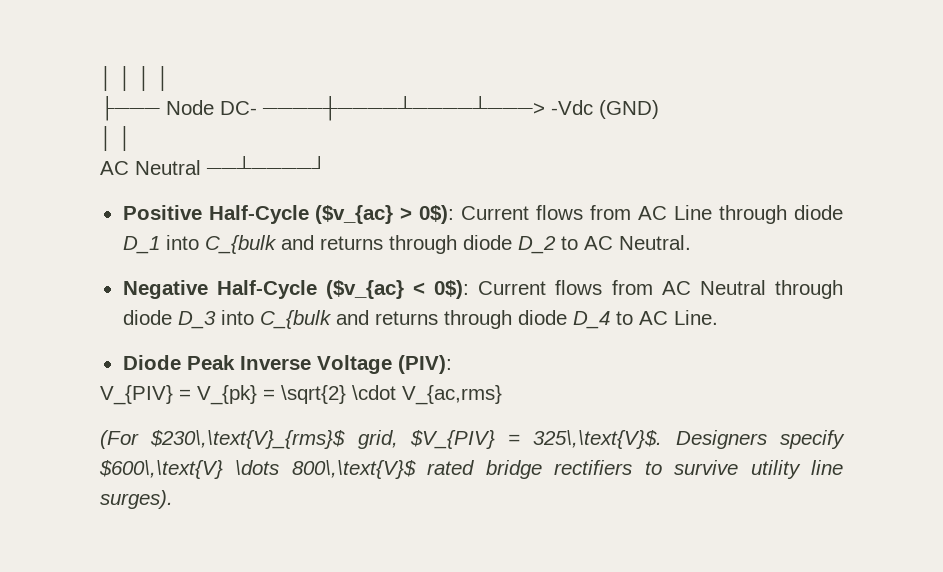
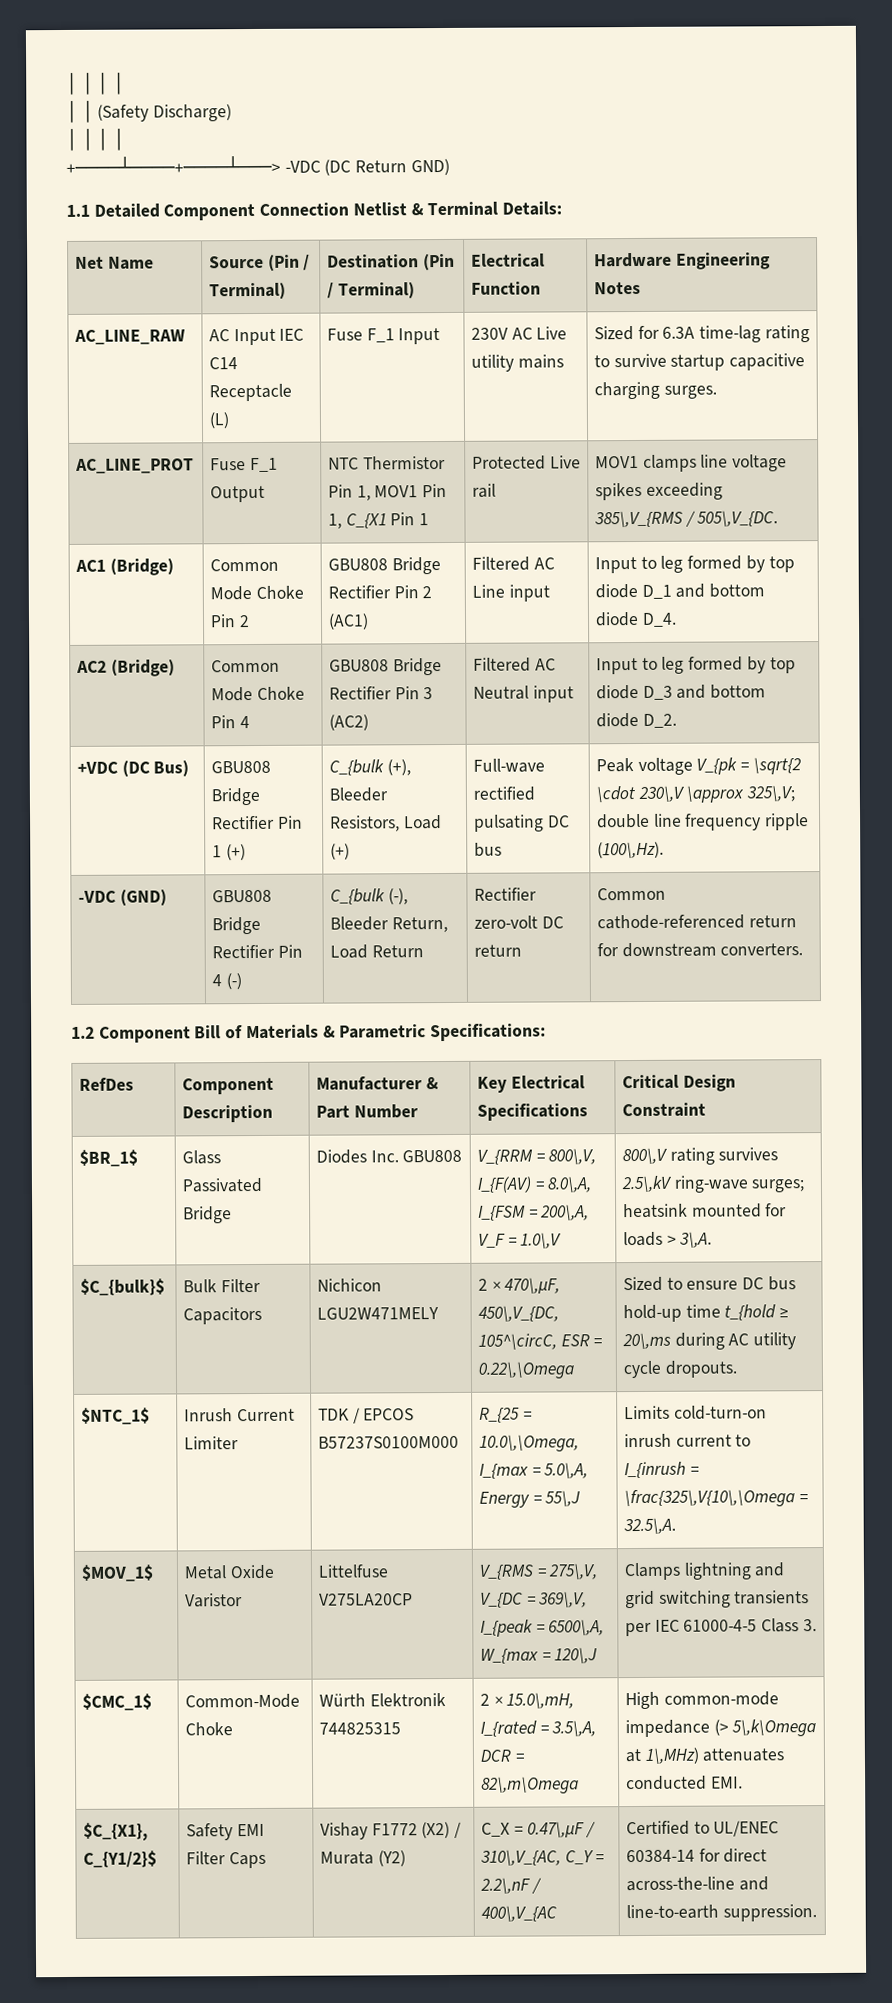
[100,66,170,91] [100,96,659,121] [100,126,132,151] [100,156,327,175] [122,205,844,224] [122,235,691,254] [122,280,843,299] [122,310,718,329] [122,355,452,374] [100,385,502,405] [100,430,845,449] [99,460,844,479] [100,490,173,509] │ │ │ │ // ├─── Node DC- ────┼────┴────┴───> -Vdc (GND) // │ │ // AC Neutral ──┴────┘ // Positive Half-Cycle ($v_{ac} > 0$): Current flows from AC Line through diode D_1 into C_{bulk and returns through diode D_2 to AC Neutral. // Negative Half-Cycle ($v_{ac} < 0$): Current flows from AC Neutral through diode D_3 into C_{bulk and returns through diode D_4 to AC Line. // Diode Peak Inverse Voltage (PIV): // V_{PIV} = V_{pk} = \sqrt{2} \cdot V_{ac,rms} // (For $230\,\text{V}_{rms}$ grid, $V_{PIV} = 325\,\text{V}$. Designers specify $600\,\text{V} \dots 800\,\text{V}$ rated bridge rectifiers to survive utility line surges). -> [66,72,126,95] [66,100,233,123] [66,128,126,151] [66,155,450,176] [66,201,563,221] [75,256,154,270] [209,254,311,271] [209,282,287,300] [327,253,455,271] [327,282,415,299] [471,253,546,268] [471,281,542,295] [594,252,771,270] [594,281,642,295] [74,329,186,345] [209,328,305,346] [209,357,239,370] [209,383,293,402] [209,412,230,429] [327,328,441,345] [471,326,568,340] [471,354,564,372] [594,325,810,343] [594,353,806,371] [594,381,717,400] [75,458,195,474] [210,457,278,473] [210,485,266,503] [328,455,446,470] [328,483,448,501] [328,512,430,529] [472,455,581,470] [472,483,497,498] [595,454,788,472] [595,482,723,501] [594,510,779,528] [75,558,174,576] [210,558,280,572] [210,585,304,601] [210,614,250,628] [328,557,441,575] [328,585,433,599] [328,613,370,630] [472,556,555,571] [472,584,550,602] [595,555,795,574] [595,583,766,599] [595,611,677,627] [76,659,175,677] [211,659,281,673] [211,686,305,702] [211,715,250,729] [329,658,442,676] [329,686,434,700] [329,714,370,731] [473,657,556,672] [473,685,574,703] [596,656,796,675] [596,684,767,700] [596,712,677,728] [77,760,190,777] [211,760,272,774] [211,787,261,806] [212,815,303,830] [212,844,246,861] [329,759,411,776] [329,787,389,802] [330,815,442,832] [330,843,351,860] [473,758,546,773] [473,786,536,801] [474,814,570,832] [474,842,503,857] [596,757,801,775] [596,785,796,803] [597,813,810,831] [597,841,665,859] [78,889,167,906] [212,889,273,903] [212,916,262,935] [212,944,303,959] [212,973,242,990] [330,888,408,905] [330,916,448,933] [330,944,424,959] [474,887,538,901] [474,915,564,929] [474,944,523,957] [597,887,667,901] [597,914,797,930] [597,942,804,958] [71,1023,547,1043] [79,1077,135,1091] [182,1077,275,1095] [182,1104,274,1123] [316,1076,439,1091] [316,1104,418,1119] [477,1075,585,1093] [477,1103,589,1121] [622,1074,736,1092] [622,1102,707,1118] [79,1149,139,1167] [182,1150,222,1165] [182,1177,263,1193] [183,1206,233,1224] [316,1149,463,1164] [477,1148,597,1165] [477,1176,593,1193] [478,1204,590,1221] [478,1232,563,1249] [622,1147,779,1165] [621,1175,806,1193] [623,1203,788,1219] [623,1231,713,1248] [80,1278,166,1296] [183,1278,261,1293] [183,1306,263,1325] [317,1278,383,1292] [317,1307,440,1320] [478,1277,561,1294] [478,1305,560,1322] [478,1333,604,1350] [478,1361,575,1379] [623,1276,796,1292] [623,1304,790,1323] [622,1332,797,1350] [623,1360,737,1379] [81,1407,151,1425] [184,1408,295,1422] [184,1436,240,1450] [318,1407,415,1424] [318,1435,460,1449] [479,1407,533,1423] [479,1434,580,1452] [479,1462,589,1479] [479,1490,581,1508] [624,1405,767,1420] [624,1433,752,1448] [624,1461,700,1479] [624,1489,809,1508] [623,1517,677,1535] [81,1564,155,1582] [184,1564,275,1580] [185,1593,244,1608] [318,1564,390,1578] [319,1593,414,1606] [479,1563,599,1580] [480,1591,588,1608] [480,1619,605,1637] [480,1647,598,1664] [624,1562,786,1581] [625,1590,810,1609] [625,1618,817,1637] [82,1693,153,1711] [185,1693,301,1709] [185,1722,234,1736] [319,1693,446,1707] [319,1722,402,1735] [480,1692,575,1709] [480,1720,597,1737] [480,1749,525,1762] [481,1776,580,1794] [625,1691,779,1710] [625,1719,817,1738] [625,1747,785,1764] [626,1775,743,1791] [83,1822,149,1841] [83,1850,158,1868] [186,1823,265,1841] [186,1851,266,1869] [320,1821,462,1840] [320,1850,406,1867] [481,1821,597,1838] [480,1849,606,1866] [480,1877,542,1894] [481,1905,558,1922] [626,1820,780,1837] [626,1848,768,1863] [626,1876,769,1892] [626,1904,817,1922] │ │ │ │ // │ │ (Safety Discharge) // │ │ │ │ // +────┴────+────┴───> -VDC (DC Return GND) // 1.1 Detailed Component Connection Netlist & Terminal Details: // Net Name | Source (Pin / Terminal) | Destination (Pin / Terminal) | Electrical Function | Hardware Engineering Notes // AC_LINE_RAW | AC Input IEC C14 Receptacle (L) | Fuse F_1 Input | 230V AC Live utility mains | Sized for 6.3A time-lag rating to survive startup capacitive charging surges. // AC_LINE_PROT | Fuse F_1 Output | NTC Thermistor Pin 1, MOV1 Pin 1, C_{X1 Pin 1 | Protected Live rail | MOV1 clamps line voltage spikes exceeding 385\,V_{RMS / 505\,V_{DC. // AC1 (Bridge) | Common Mode Choke Pin 2 | GBU808 Bridge Rectifier Pin 2 (AC1) | Filtered AC Line input | Input to leg formed by top diode D_1 and bottom diode D_4. // AC2 (Bridge) | Common Mode Choke Pin 4 | GBU808 Bridge Rectifier Pin 3 (AC2) | Filtered AC Neutral input | Input to leg formed by top diode D_3 and bottom diode D_2. // +VDC (DC Bus) | GBU808 Bridge Rectifier Pin 1 (+) | C_{bulk (+), Bleeder Resistors, Load (+) | Full-wave rectified pulsating DC bus | Peak voltage V_{pk = \sqrt{2 \cdot 230\,V \approx 325\,V; double line frequency ripple (100\,Hz). // -VDC (GND) | GBU808 Bridge Rectifier Pin 4 (-) | C_{bulk (-), Bleeder Return, Load Return | Rectifier zero-volt DC return | Common cathode-referenced return for downstream converters. // 1.2 Component Bill of Materials & Parametric Specifications: // RefDes | Component Description | Manufacturer & Part Number | Key Electrical Specifications | Critical Design Constraint // $BR_1$ | Glass Passivated Bridge | Diodes Inc. GBU808 | V_{RRM = 800\,V, I_{F(AV) = 8.0\,A, I_{FSM = 200\,A, V_F = 1.0\,V | 800\,V rating survives 2.5\,kV ring-wave surges; heatsink mounted for loads > 3\,A. // $C_{bulk}$ | Bulk Filter Capacitors | Nichicon LGU2W471MELY | 2 × 470\,µF, 450\,V_{DC, 105^\circC, ESR = 0.22\,\Omega | Sized to ensure DC bus hold-up time t_{hold ≥ 20\,ms during AC utility cycle dropouts. // $NTC_1$ | Inrush Current Limiter | TDK / EPCOS B57237S0100M000 | R_{25 = 10.0\,\Omega, I_{max = 5.0\,A, Energy = 55\,J | Limits cold-turn-on inrush current to I_{inrush = \frac{325\,V{10\,\Omega = 32.5\,A. // $MOV_1$ | Metal Oxide Varistor | Littelfuse V275LA20CP | V_{RMS = 275\,V, V_{DC = 369\,V, I_{peak = 6500\,A, W_{max = 120\,J | Clamps lightning and grid switching transients per IEC 61000-4-5 Class 3. // $CMC_1$ | Common-Mode Choke | Würth Elektronik 744825315 | 2 × 15.0\,mH, I_{rated = 3.5\,A, DCR = 82\,m\Omega | High common-mode impedance (> 5\,k\Omega at 1\,MHz) attenuates conducted EMI. // $C_{X1}, C_{Y1/2}$ | Safety EMI Filter Caps | Vishay F1772 (X2) / Murata (Y2) | C_X = 0.47\,µF / 310\,V_{AC, C_Y = 2.2\,nF / 400\,V_{AC | Certified to UL/ENEC 60384-14 for direct across-the-line and line-to-earth suppression.

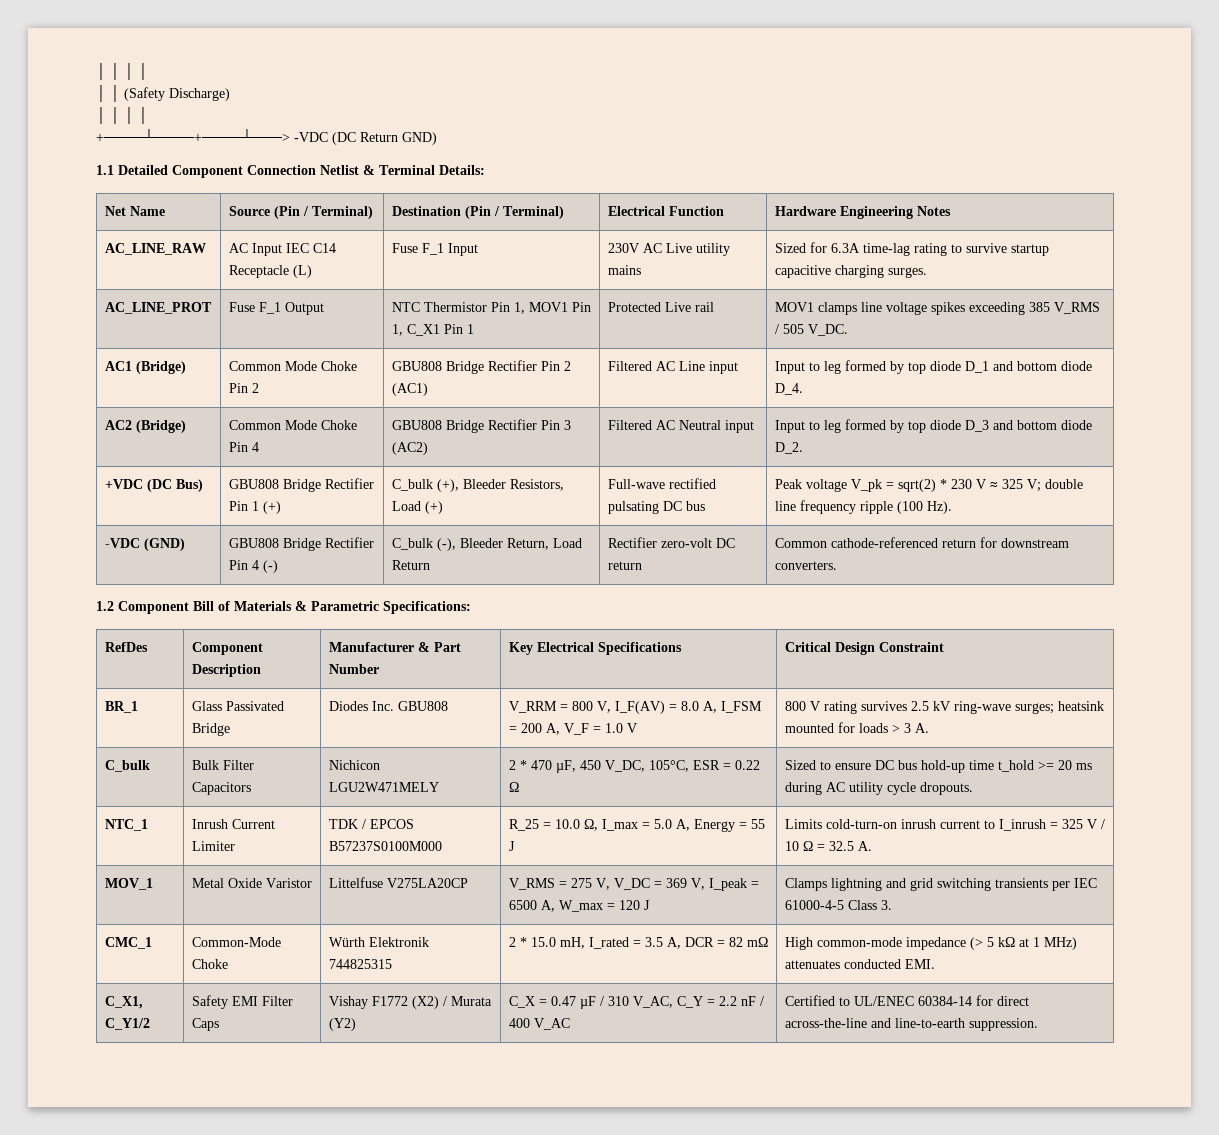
[345,513,387,529] C_{X1 -> [406,324,440,336] C_X1
[594,510,779,528] 385\,V_{RMS / 505\,V_{DC. -> [1028,302,1100,314] [774,324,848,336] 385 V_RMS / 505 V_DC.
[329,759,385,776] C_{bulk -> [391,479,433,491] C_bulk
[696,757,801,775] [596,785,796,803] V_{pk = \sqrt{2 \cdot 230\,V \approx 325\,V; -> [850,479,1041,492] V_pk = sqrt(2) * 230 V ≈ 325 V;
[597,841,665,859] (100\,Hz). -> [896,501,952,514] (100 Hz).
[330,888,386,905] C_{bulk -> [391,538,433,550] C_bulk
[79,1149,139,1167] $BR_1$ -> [104,701,138,713] BR_1
[477,1148,597,1165] [477,1176,593,1193] [478,1204,590,1221] [478,1232,563,1249] [622,1147,779,1165] [621,1175,673,1193] V_{RRM = 800\,V, I_{F(AV) = 8.0\,A, I_{FSM = 200\,A, V_F = 1.0\,V | 800\,V rating survives 2.5\,kV -> [508,701,762,714] [508,723,637,735] [784,701,950,714] V_RRM = 800 V, I_F(AV) = 8.0 A, I_FSM = 200 A, V_F = 1.0 V | 800 V rating survives 2.5 kV
[679,1231,713,1248] [80,1278,166,1296] 3\,A. // $C_{bulk}$ -> [903,723,929,733] [104,760,150,772] 3 A. // C_bulk
[491,1277,561,1294] [478,1305,560,1322] [478,1333,604,1350] [478,1361,575,1379] × 470\,µF, 450\,V_{DC, 105^\circC, ESR = 0.22\,\Omega -> [519,760,760,773] [508,782,519,792] * 470 µF, 450 V_DC, 105°C, ESR = 0.22 Ω
[724,1304,790,1321] [622,1332,672,1350] t_{hold ≥ 20\,ms -> [997,760,1092,772] t_hold >= 20 ms
[81,1407,151,1425] $NTC_1$ -> [104,819,148,831] NTC_1
[479,1407,533,1423] [479,1434,580,1452] [479,1462,589,1479] [479,1490,581,1508] R_{25 = 10.0\,\Omega, I_{max = 5.0\,A, Energy = 55\,J -> [508,819,765,832] [508,841,515,851] R_25 = 10.0 Ω, I_max = 5.0 A, Energy = 55 J
[624,1461,700,1479] [624,1489,809,1508] [623,1517,677,1535] [81,1564,155,1582] I_{inrush = \frac{325\,V{10\,\Omega = 32.5\,A. // $MOV_1$ -> [998,819,1105,831] [784,841,872,851] [104,878,153,890] I_inrush = 325 V / 10 Ω = 32.5 A. // MOV_1
[479,1563,599,1580] [480,1591,588,1608] [480,1619,605,1637] [480,1647,598,1664] V_{RMS = 275\,V, V_{DC = 369\,V, I_{peak = 6500\,A, W_{max = 120\,J -> [508,878,759,891] [508,900,650,912] V_RMS = 275 V, V_DC = 369 V, I_peak = 6500 A, W_max = 120 J
[82,1693,153,1711] $CMC_1$ -> [104,937,152,949] CMC_1
[493,1692,575,1709] [480,1720,597,1737] [480,1749,525,1762] [481,1776,580,1794] × 15.0\,mH, I_{rated = 3.5\,A, DCR = 82\,m\Omega -> [519,937,768,949] * 15.0 mH, I_rated = 3.5 A, DCR = 82 mΩ
[732,1719,817,1737] [625,1747,699,1764] 5\,k\Omega at 1\,MHz) -> [986,937,1077,950] 5 kΩ at 1 MHz)
[83,1822,149,1841] [83,1850,158,1868] $C_{X1}, C_{Y1/2}$ -> [104,996,143,1009] [104,1018,150,1030] C_X1, C_Y1/2
[527,1821,597,1838] [480,1849,606,1866] [480,1877,542,1894] [481,1905,558,1922] 0.47\,µF / 310\,V_{AC, C_Y = 2.2\,nF / 400\,V_{AC -> [550,996,764,1009] [508,1018,570,1030] 0.47 µF / 310 V_AC, C_Y = 2.2 nF / 400 V_AC

